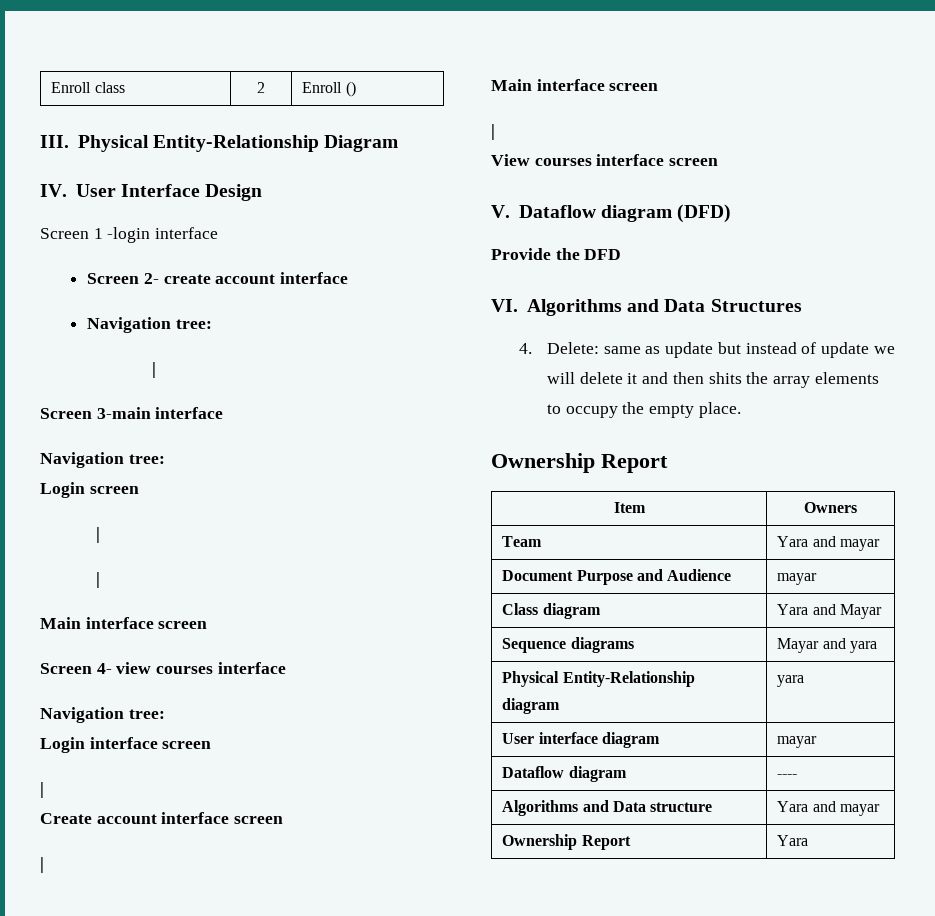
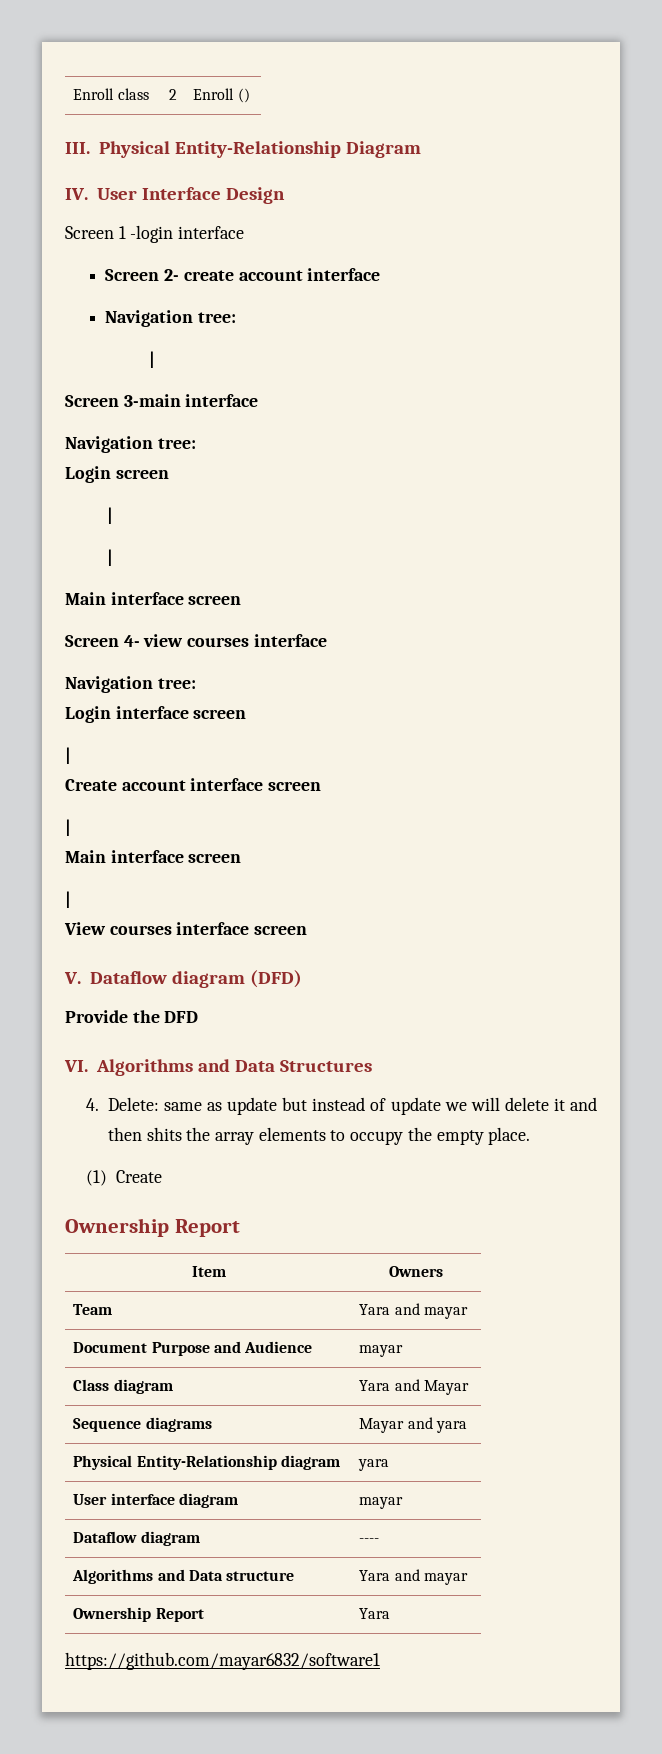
(741, 410) none -> [86,1170,162,1186] // (1) Create
(809, 840) none -> [65,1652,380,1670] // https://github.com/mayar6832/software1

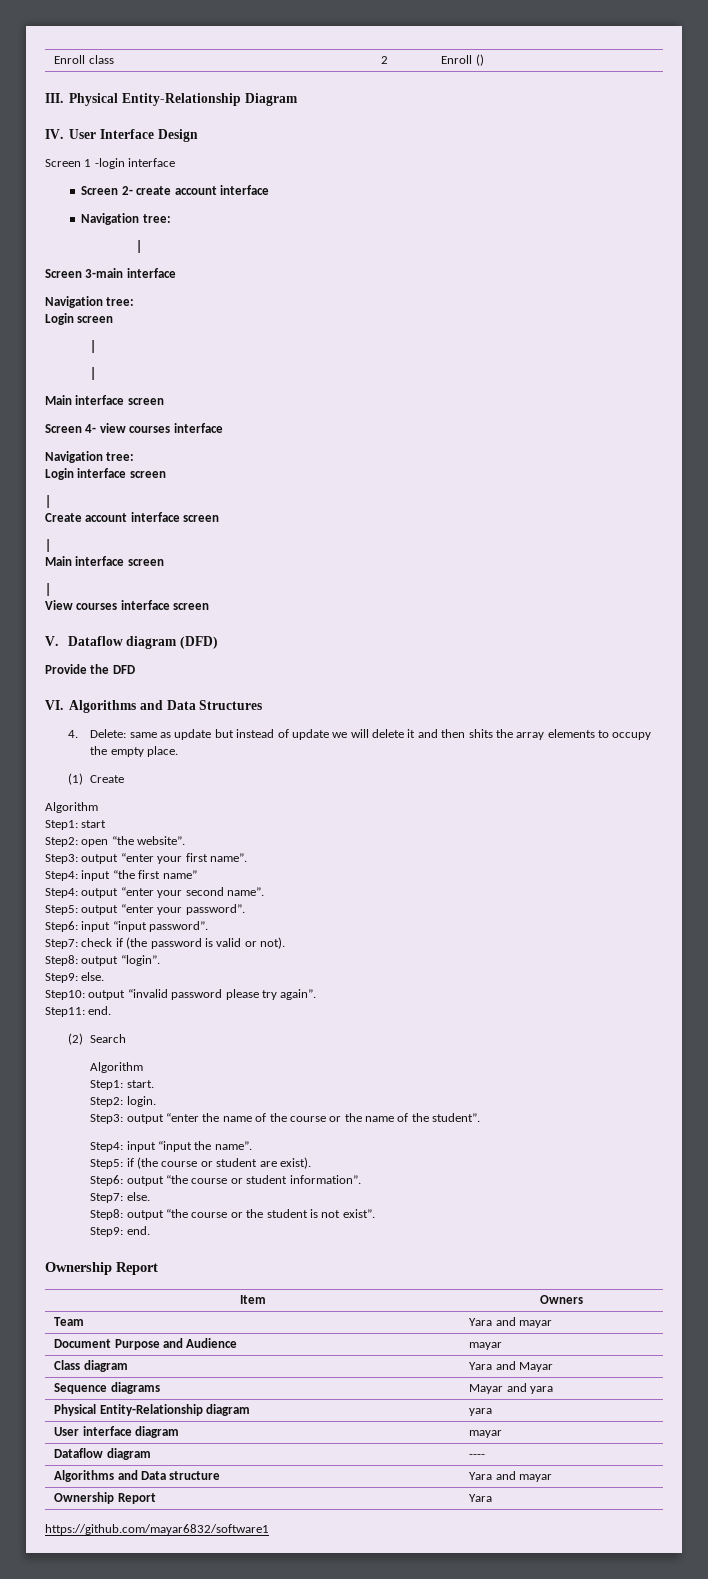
(162, 1176) none -> [45,802,98,813] [45,820,107,830] [45,836,186,847] [45,853,247,864] [45,870,197,881] [45,887,264,898] [45,904,245,915] [45,921,209,932] [45,937,285,949] [45,955,160,966] [45,972,105,983] [45,989,317,1000] [45,1006,112,1017] [67,1033,127,1045] [90,1062,144,1073] [90,1080,154,1090] [90,1096,156,1107] [90,1113,481,1124] [90,1141,252,1152] [90,1157,311,1169] [90,1175,361,1186] [90,1192,150,1203] [90,1209,375,1220] [90,1226,150,1237] // Algorithm // Step1: start // Step2: open “the website”. // Step3: output “enter your first name”. // Step4: input “the first name” // Step4: output “enter your second name”. // Step5: output “enter your password”. // Step6: input “input password”. // Step7: check if (the password is valid or not). // Step8: output “login”. // Step9: else. // Step10: output “invalid password please try again”. // Step11: end. // (2) Search // Algorithm // Step1: start. // Step2: login. // Step3: output “enter the name of the course or the name of the student”. // Step4: input “input the name”. // Step5: if (the course or student are exist). // Step6: output “the course or student information”. // Step7: else. // Step8: output “the course or the student is not exist”. // Step9: end.

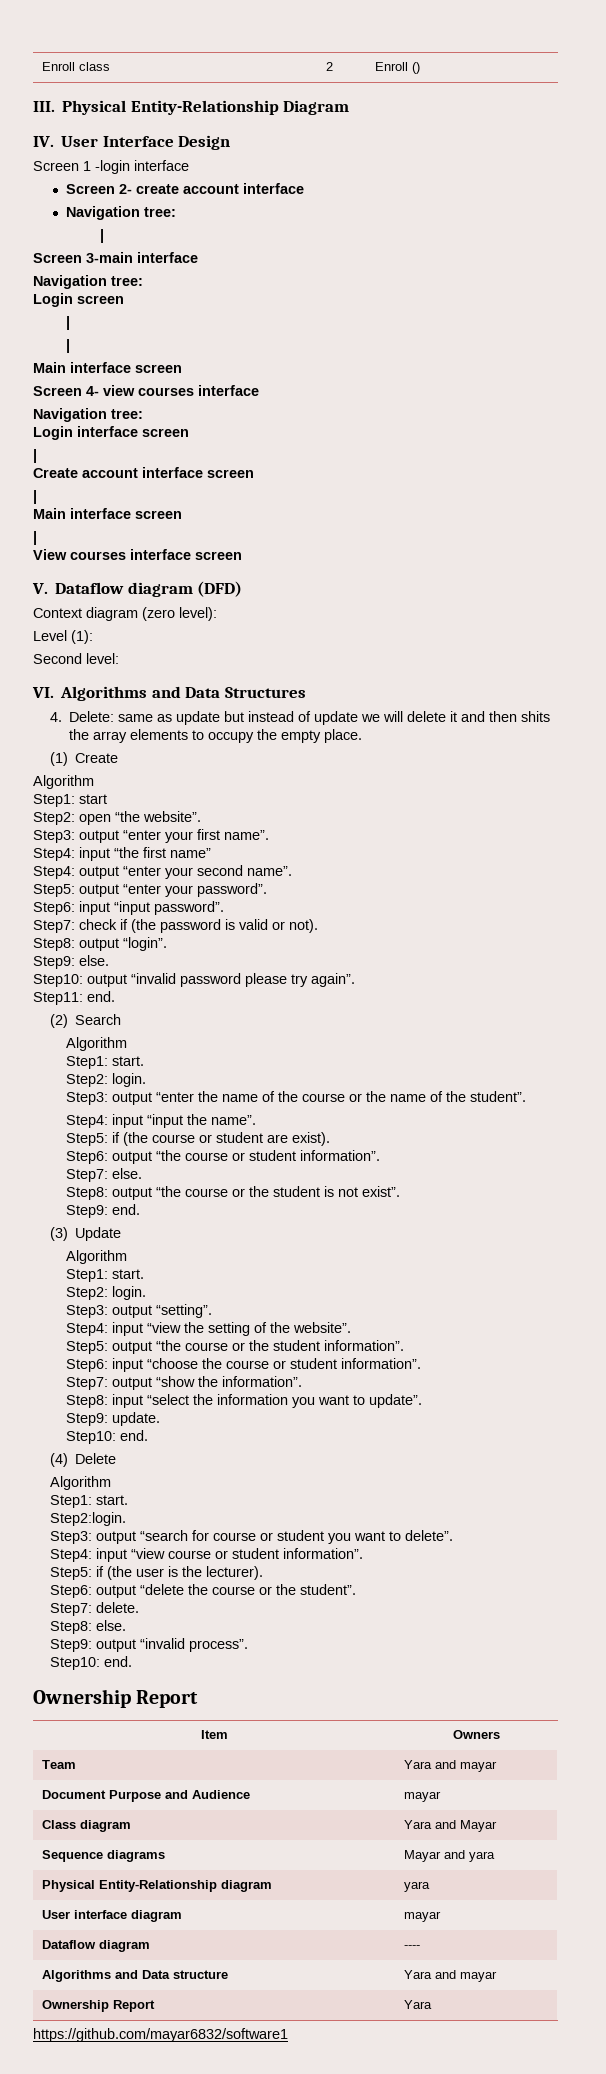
[45,664,135,674] Provide the DFD -> [33,607,217,621] [33,630,93,644] [33,653,119,664] Context diagram (zero level): // Level (1): // Second level:
(150, 1230) none -> [49,1227,121,1241] [66,1250,128,1264] [66,1269,145,1282] [66,1286,147,1300] [66,1304,213,1318] [66,1322,352,1336] [66,1340,405,1354] [66,1358,422,1372] [66,1376,303,1390] [66,1394,423,1408] [66,1412,161,1426] [66,1430,149,1444] [49,1453,116,1467] [49,1476,111,1490] [49,1495,128,1508] [49,1512,126,1526] [49,1530,453,1544] [49,1548,363,1562] [49,1566,263,1580] [49,1584,356,1598] [49,1602,139,1616] [49,1620,126,1634] [49,1638,248,1652] [49,1656,132,1670] // (3) Update // Algorithm // Step1: start. // Step2: login. // Step3: output “setting”. // Step4: input “view the setting of the website”. // Step5: output “the course or the student information”. // Step6: input “choose the course or student information”. // Step7: output “show the information”. // Step8: input “select the information you want to update”. // Step9: update. // Step10: end. // (4) Delete // Algorithm // Step1: start. // Step2:login. // Step3: output “search for course or student you want to delete”. // Step4: input “view course or student information”. // Step5: if (the user is the lecturer). // Step6: output “delete the course or the student”. // Step7: delete. // Step8: else. // Step9: output “invalid process”. // Step10: end.

